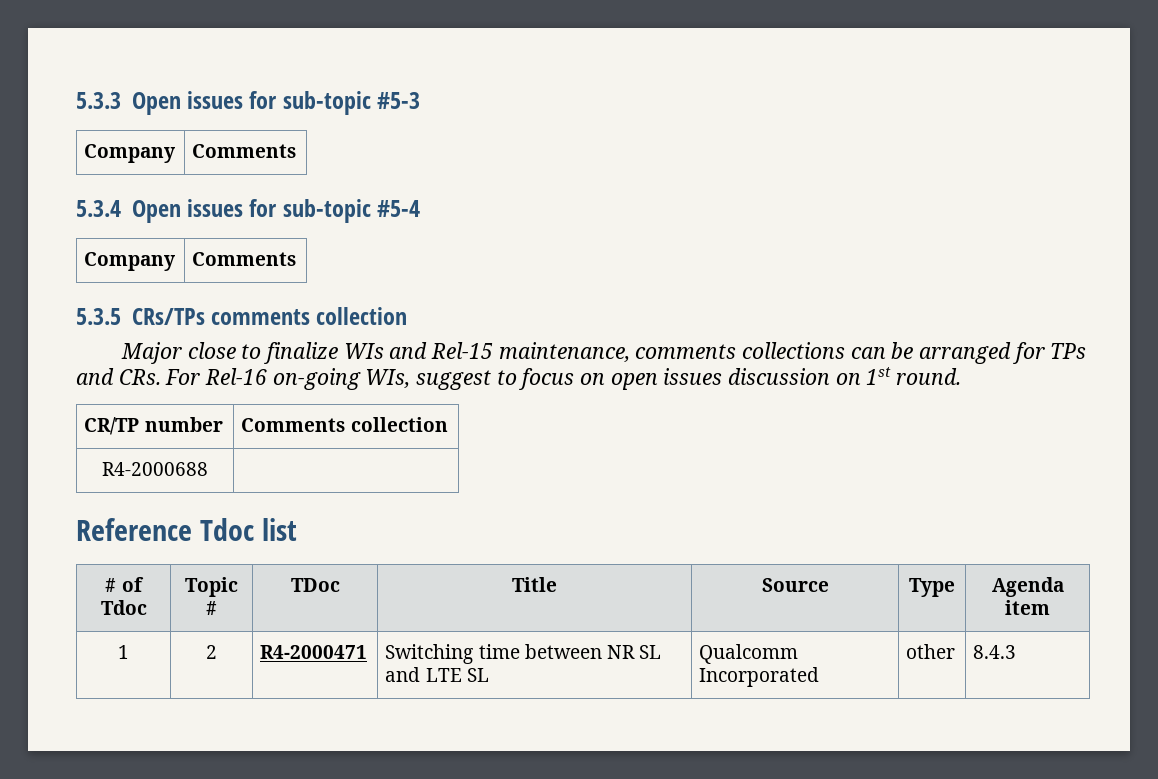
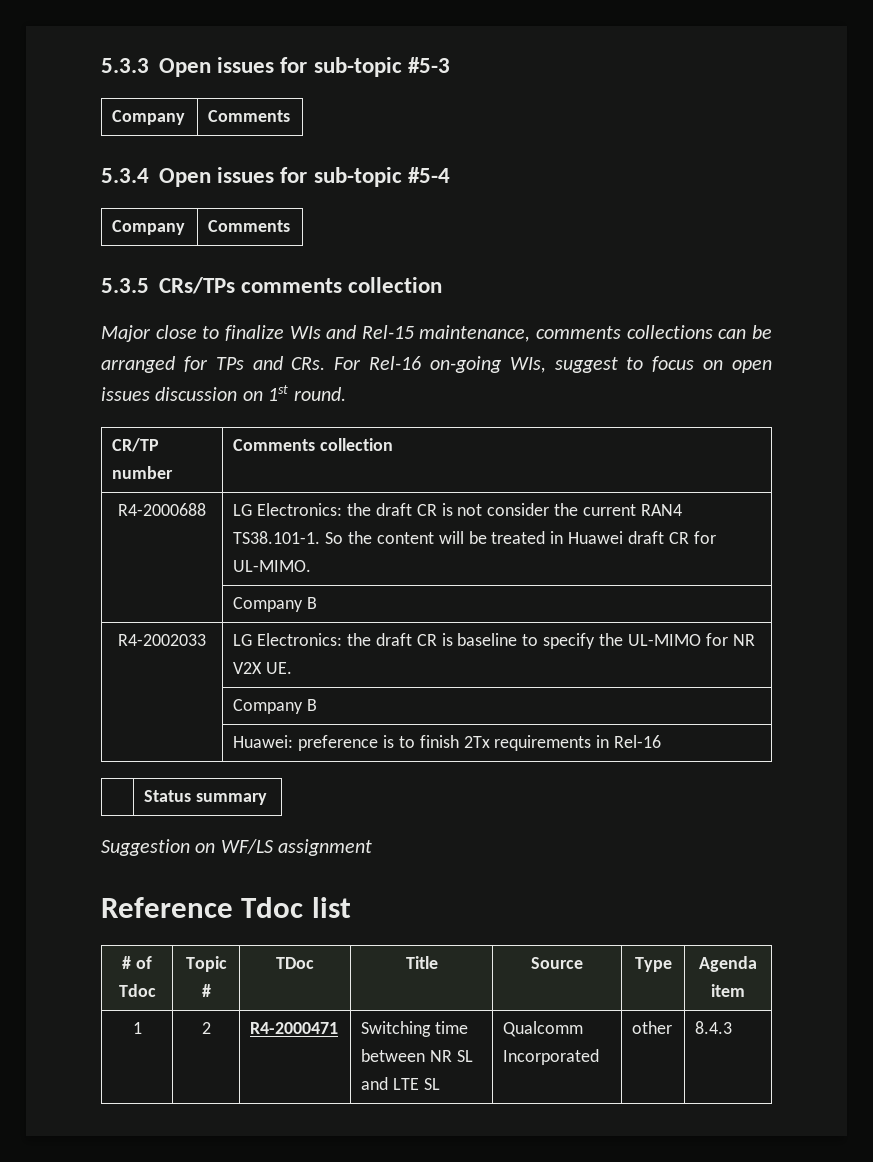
(208, 469) none -> [233,503,682,516] [233,531,716,544] [233,560,312,572] [233,597,318,612] [118,634,206,646] [233,633,755,649] [233,662,293,674] [233,699,318,714] [233,735,662,751] [144,790,268,805] [101,839,373,856] LG Electronics: the draft CR is not consider the current RAN4 TS38.101-1. So the content will be treated in Huawei draft CR for UL-MIMO. // | Company B // R4-2002033 | LG Electronics: the draft CR is baseline to specify the UL-MIMO for NR V2X UE. // | Company B // | Huawei: preference is to finish 2Tx requirements in Rel-16 // | Status summary // Suggestion on WF/LS assignment

